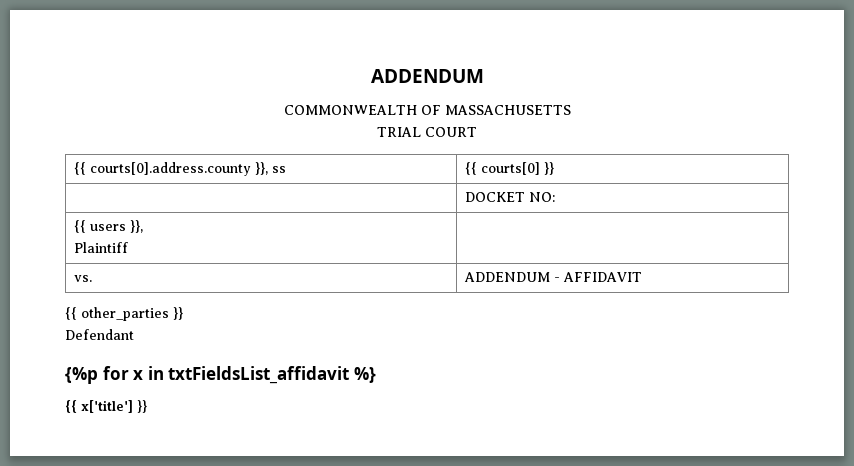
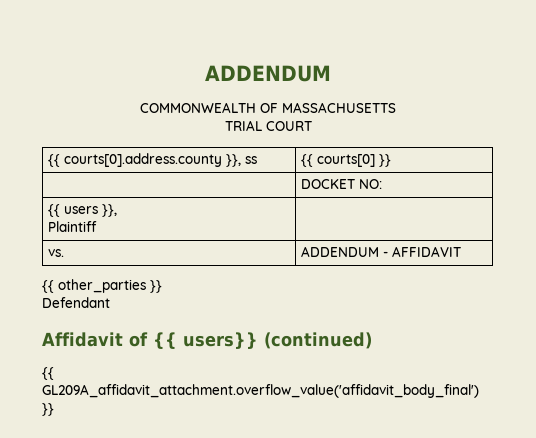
[65,366,376,384] [65,400,133,413] {%p for x in txtFieldsList_affidavit %} // {{ x['title'] -> [42,332,372,349] [42,367,54,380] [42,384,479,398] Affidavit of {{ users}} (continued) // {{ GL209A_affidavit_attachment.overflow_value('affidavit_body_final')

